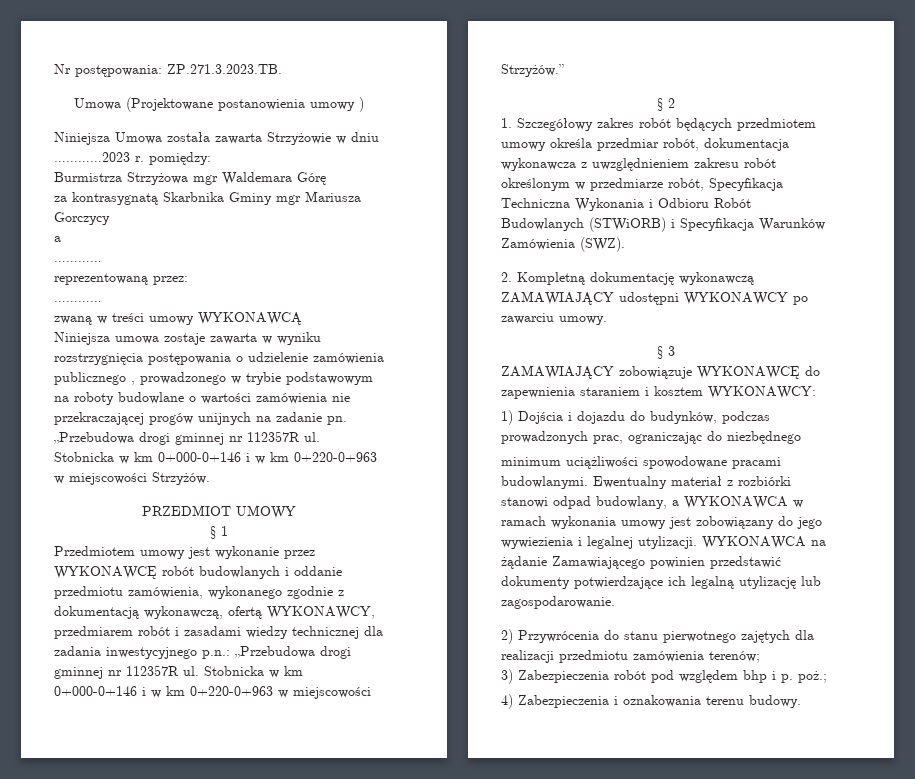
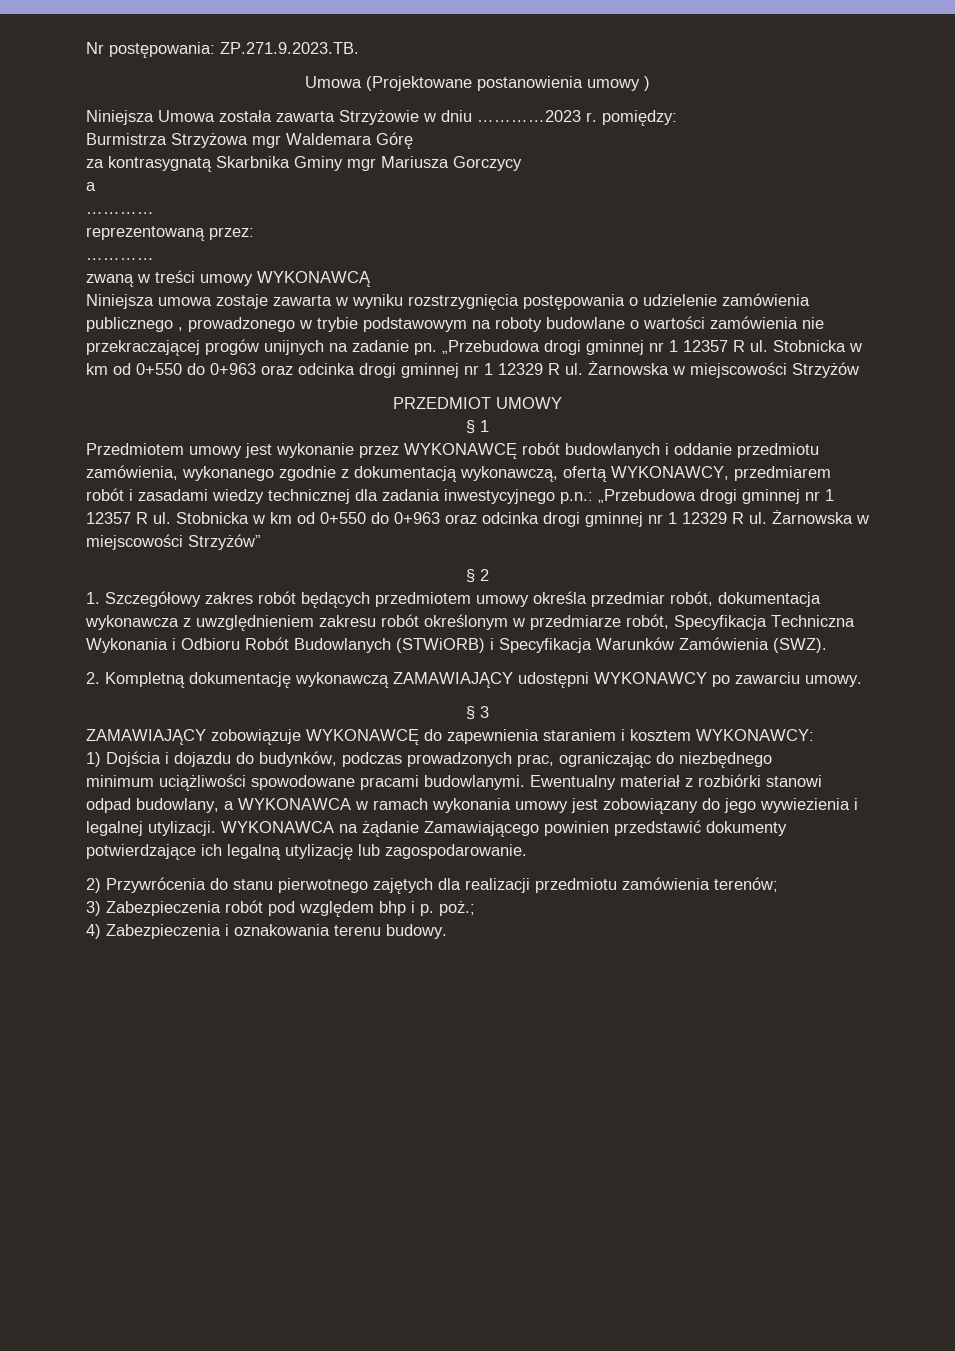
[167,64,282,74] ZP.271.3.2023.TB. -> [220,42,359,54] ZP.271.9.2023.TB.
[247,431,320,442] [54,452,377,464] [54,472,210,485] 112357R ul. Stobnicka w km 0+000-0+146 i w km 0+220-0+963 w miejscowości Strzyżów. -> [669,340,862,352] [86,361,859,378] 1 12357 R ul. Stobnicka w km od 0+550 do 0+963 oraz odcinka drogi gminnej nr 1 12329 R ul. Żarnowska w miejscowości Strzyżów
[126,665,303,678] [54,686,371,699] [501,64,564,77] 112357R ul. Stobnicka w km 0+000-0+146 i w km 0+220-0+963 w miejscowości Strzyżów.” -> [825,489,834,501] [86,510,869,527] [86,534,261,550] 1 12357 R ul. Stobnicka w km od 0+550 do 0+963 oraz odcinka drogi gminnej nr 1 12329 R ul. Żarnowska w miejscowości Strzyżów”

